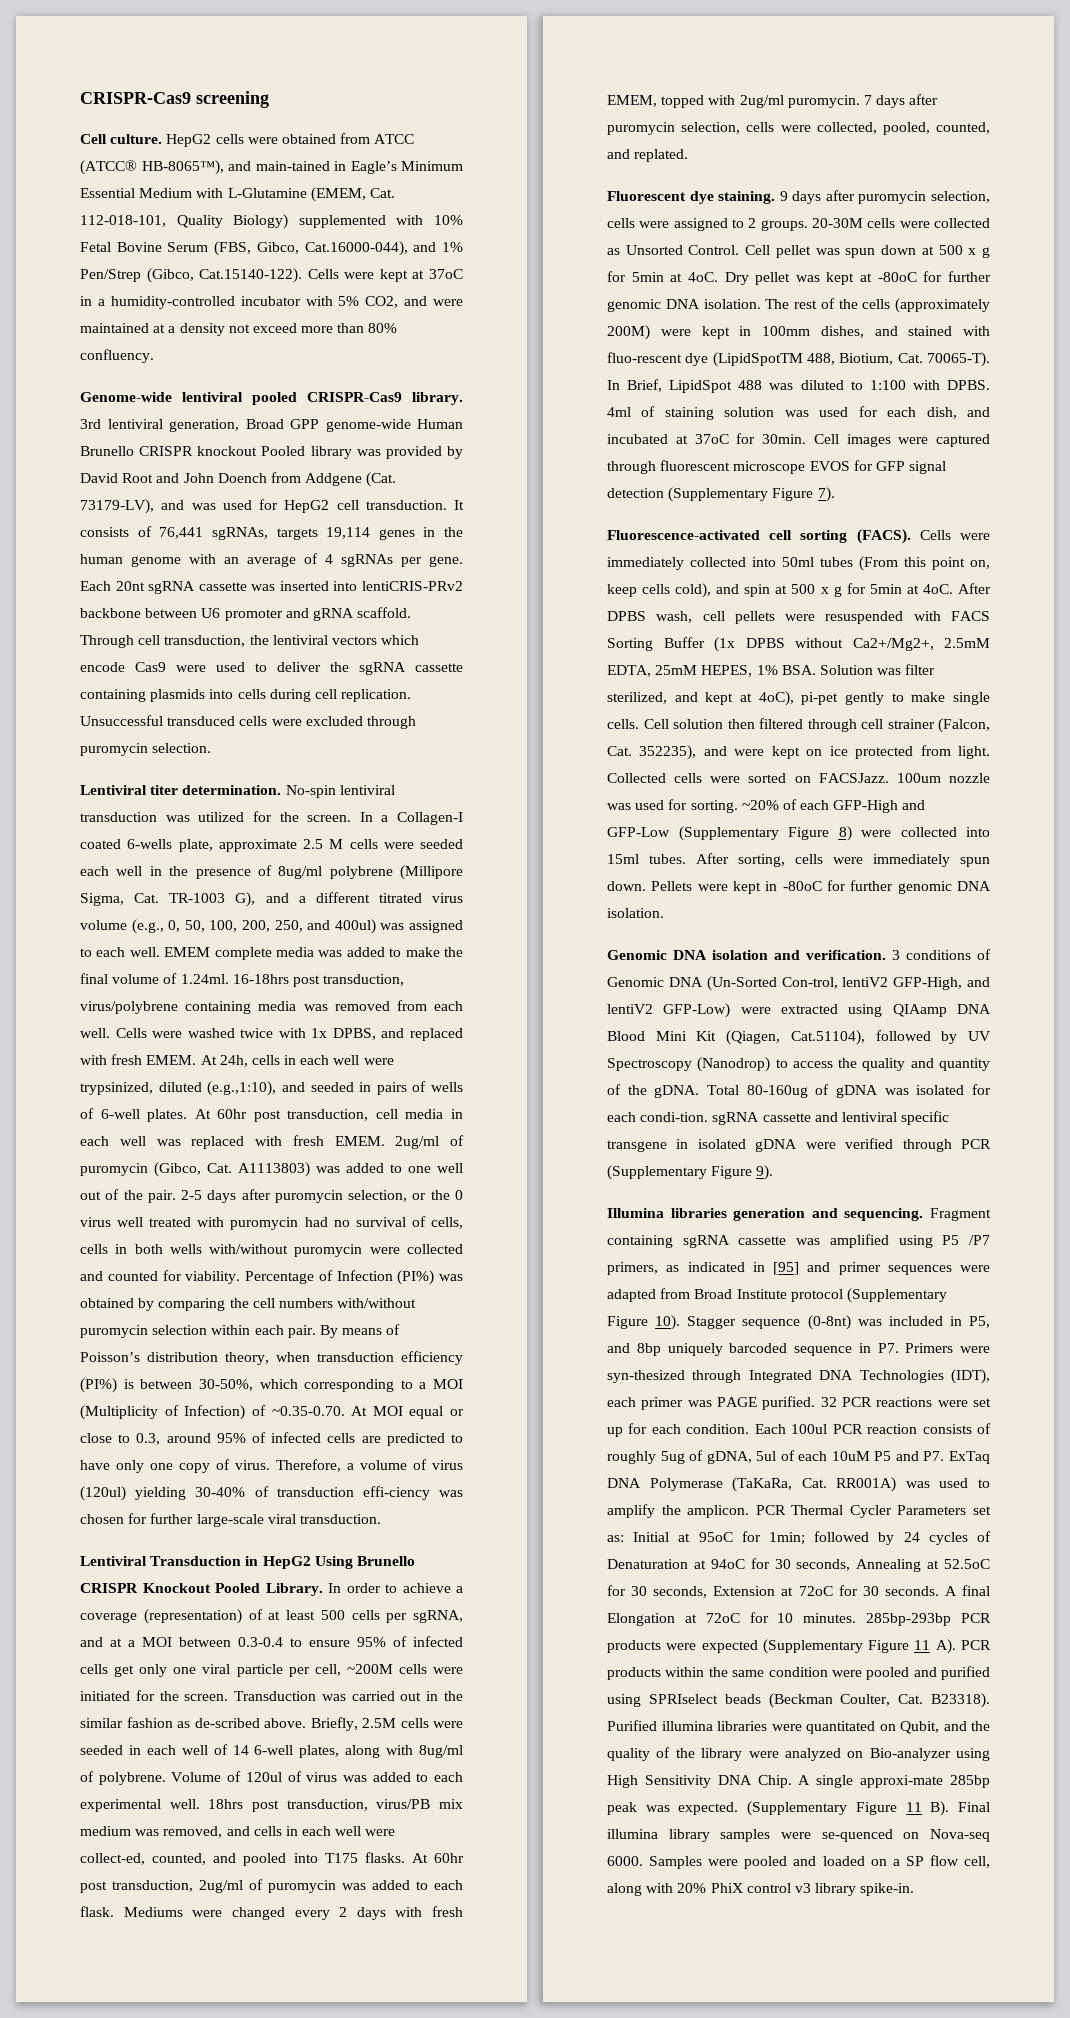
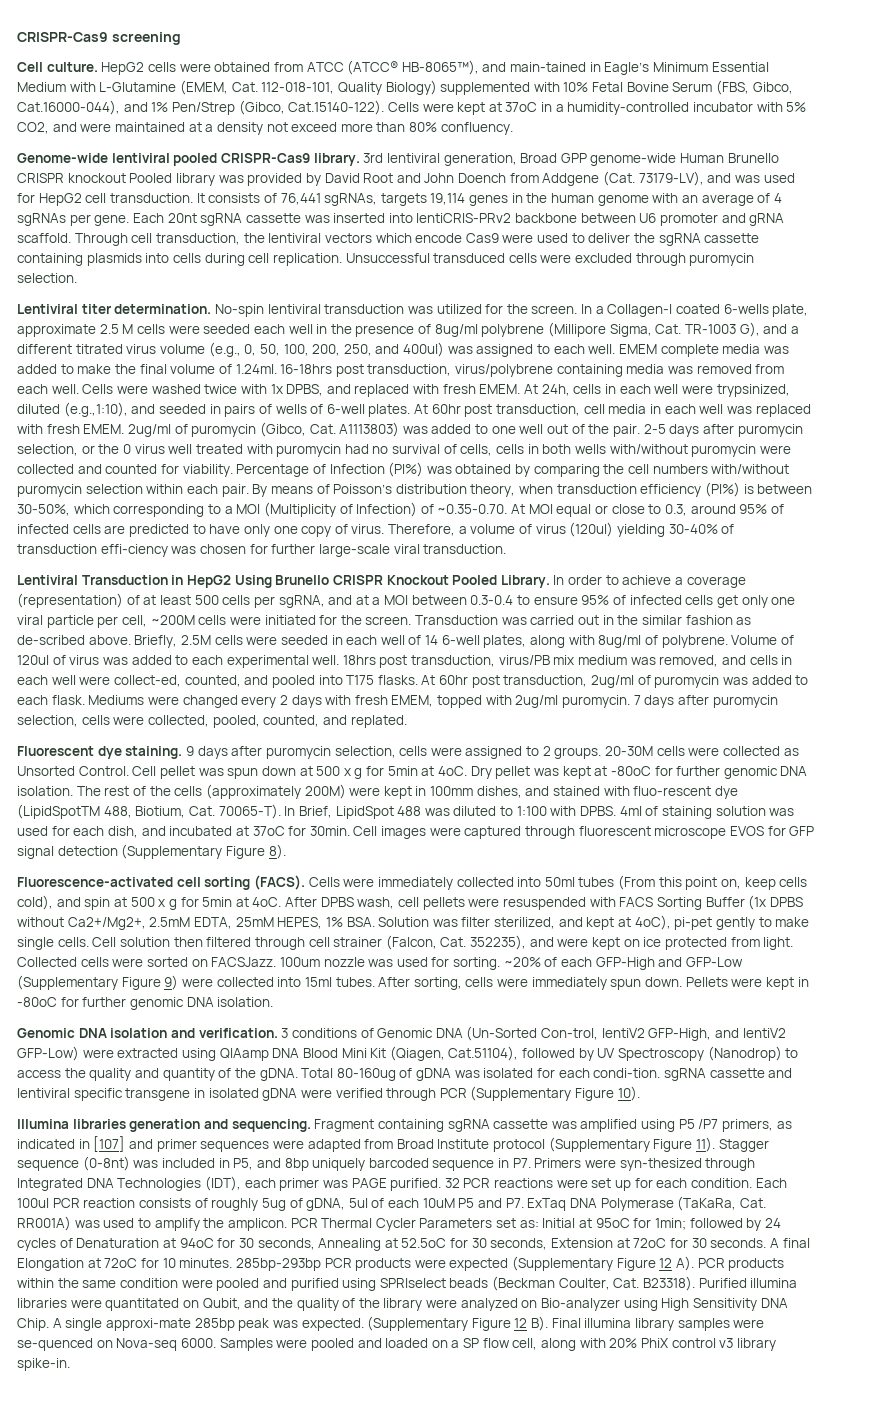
[817,487,835,502] 7). -> [268,844,286,859] 8).
[838,826,852,841] 8) -> [164,975,179,990] 9)
[756,1165,774,1180] 9). -> [617,1086,640,1101] 10).
[773,1262,799,1275] [95] -> [93,1136,126,1152] [107]
[655,1315,681,1330] 10). -> [696,1137,716,1152] 11).
[914,1640,931,1650] 11 -> [659,1258,673,1268] 12
[905,1802,922,1812] 11 -> [514,1318,528,1328] 12

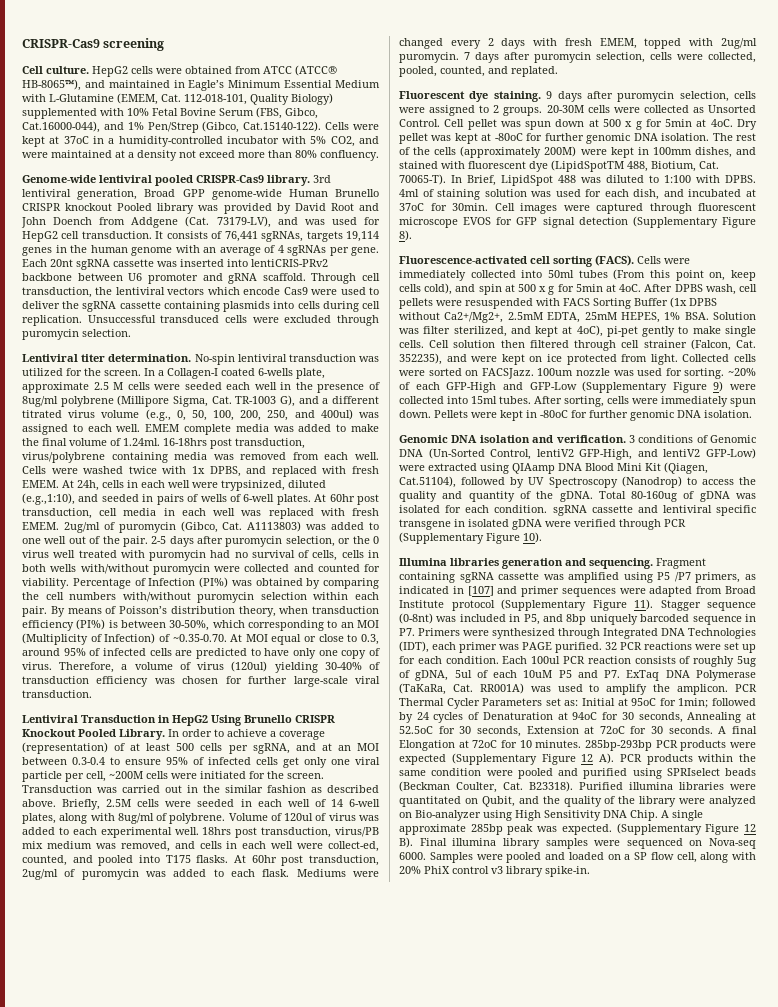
[510,62,587,72] main-tained -> [108,80,170,88] maintained
[224,506,233,514] a -> [340,622,354,628] an
[100,544,168,557] effi-ciency -> [96,676,149,687] efficiency
[372,597,381,605] a -> [337,745,351,751] an
[17,635,85,645] de-scribed -> [327,785,379,793] described
[633,786,712,796] fluo-rescent -> [468,161,526,169] fluorescent
[541,1028,599,1040] Con-trol, -> [490,449,532,460] Control,
[593,1068,661,1078] condi-tion. -> [494,505,548,513] condition.
[619,1158,702,1171] syn-thesized -> [492,628,555,639] synthesized
[105,1318,191,1331] approxi-mate -> [399,824,466,835] approximate
[17,1338,93,1351] se-quenced -> [626,838,683,849] sequenced

